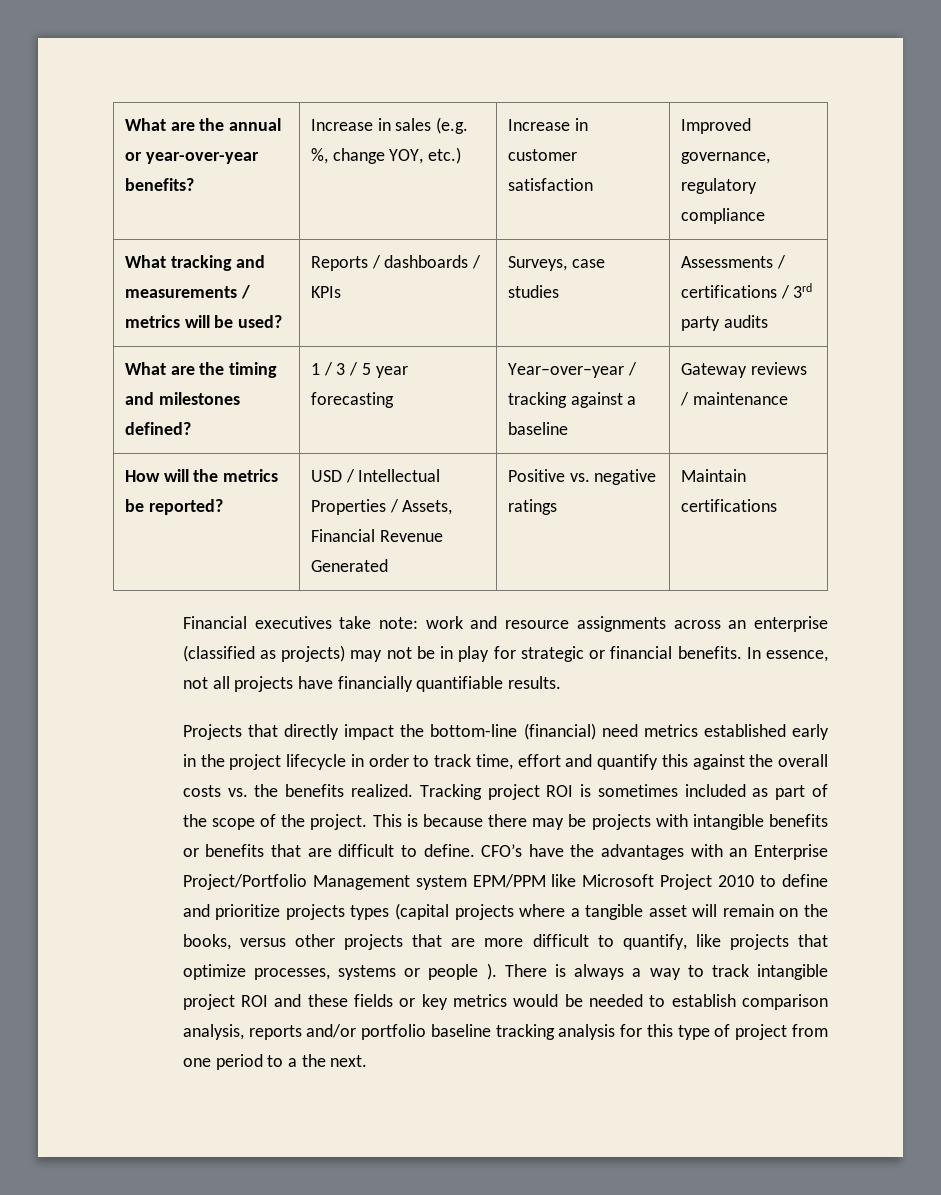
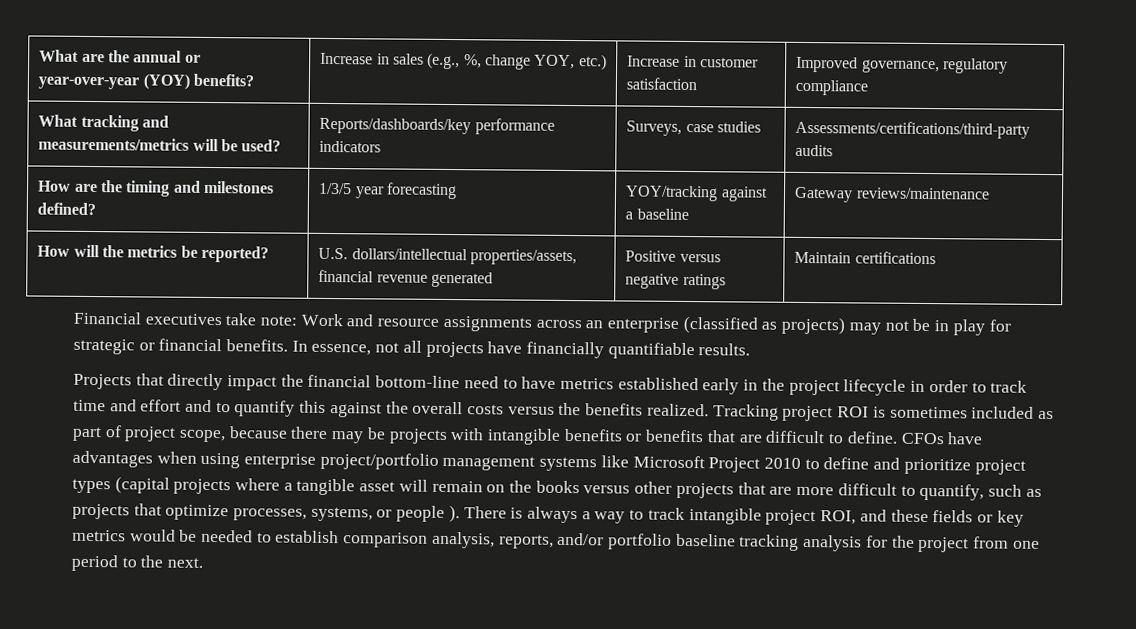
(259, 158) none -> [142,73,191,90] (YOY)
[436,117,469,134] (e.g. -> [427,52,461,70] (e.g.,
[124,285,250,299] [124,315,180,328] measurements / metrics -> [38,137,190,151] measurements/metrics
[310,255,482,271] [310,286,341,298] [507,256,605,271] [507,285,559,298] [680,255,786,269] [680,283,813,299] [680,316,720,331] Reports / dashboards / KPIs | Surveys, case studies | Assessments / certifications / 3rd party -> [319,117,555,135] [319,140,382,153] [626,120,761,136] [795,120,1031,139] Reports/dashboards/key performance indicators | Surveys, case studies | Assessments/certifications/third-party
[124,362,166,375] What -> [38,180,72,192] How
[310,362,371,376] 1 / 3 / 5 -> [319,182,353,195] 1/3/5
[507,362,637,378] [507,392,567,408] Year–over–year / tracking -> [625,185,719,202] YOY/tracking
[750,362,807,375] [679,392,788,406] reviews / maintenance -> [855,187,990,200] reviews/maintenance
[310,469,441,483] [310,499,453,515] [310,529,443,542] [310,559,388,572] USD / Intellectual Properties / Assets, Financial Revenue Generated -> [318,247,577,266] [318,269,493,288] U.S. dollars/intellectual properties/assets, financial revenue generated
[569,473,590,482] vs. -> [679,253,721,263] versus
[425,616,463,629] work -> [300,313,343,327] Work
[430,723,638,740] bottom-line (financial) need -> [307,374,557,389] financial bottom-line need to have
[475,754,513,770] time, -> [72,399,137,412] time and
(593, 760) none -> [215,402,231,413] to
[227,788,248,797] vs. -> [507,406,555,415] versus
[182,814,418,830] the scope of the project. This is -> [124,426,226,443] project scope,
[481,844,829,860] [182,874,546,890] CFO’s have the advantages with an Enterprise Project/Portfolio Management system EPM/PPM -> [900,432,984,445] [71,450,598,472] CFOs have advantages when using enterprise project/portfolio management systems
[285,904,345,920] projects -> [974,459,1026,475] project
[182,934,231,950] books, -> [535,480,580,494] books
[695,934,721,947] like -> [988,484,1042,497] such as
[338,965,397,980] systems -> [310,506,373,522] systems,
[241,995,269,1007] ROI -> [820,510,857,525] ROI,
[248,1025,302,1040] reports -> [498,534,554,549] reports,
[646,1024,731,1040] this type of -> [891,535,915,548] the
[287,1058,297,1067] a -> (137, 562) none

